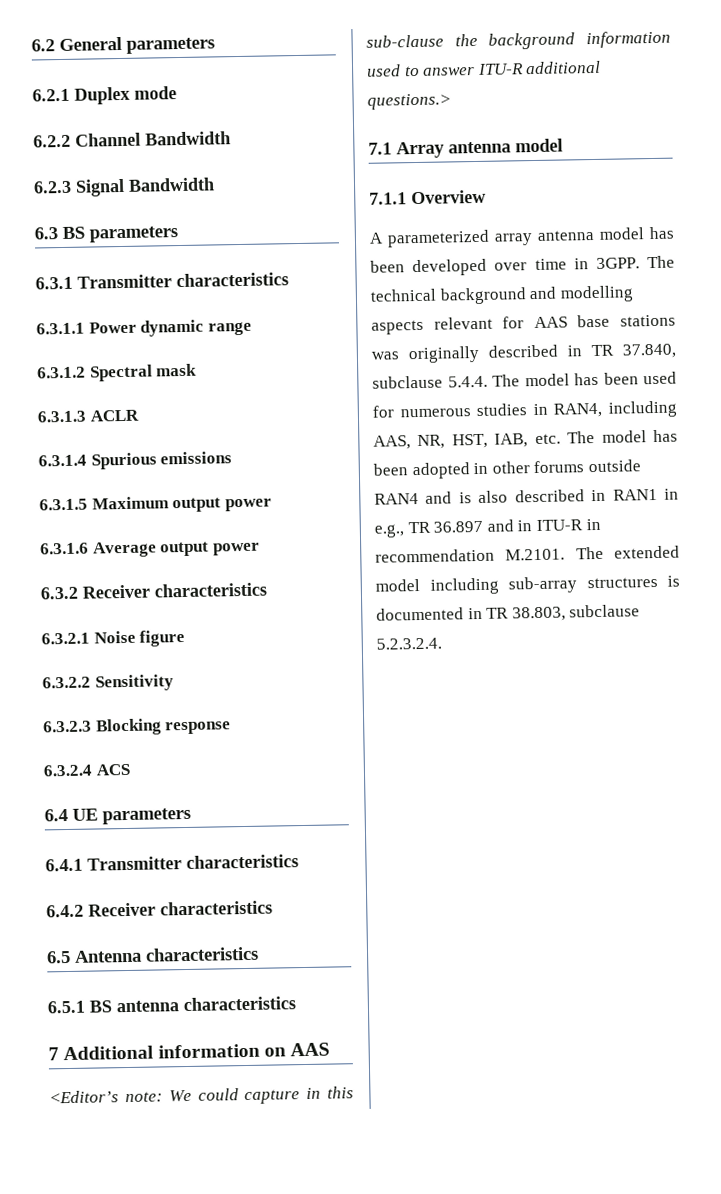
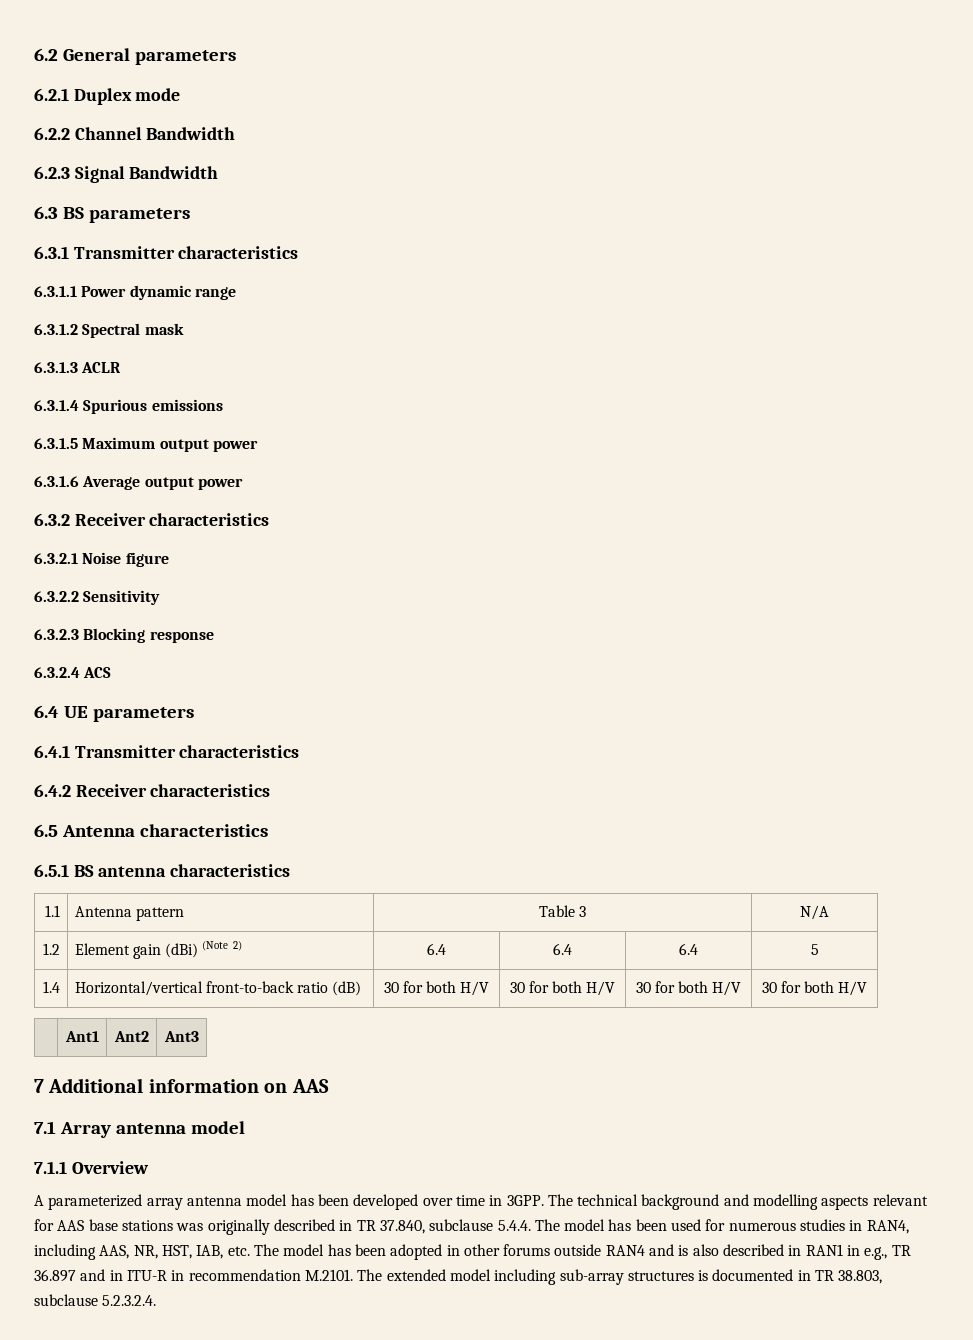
(296, 1004) none -> [45,905,61,917] [74,906,184,921] [538,905,587,917] [800,905,829,920] [43,943,61,955] [74,941,242,959] [427,943,446,955] [553,943,572,955] [679,943,698,955] [810,944,819,955] [43,981,61,993] [74,981,362,996] [383,981,490,996] [509,981,616,996] [635,981,742,996] [761,981,868,996] [64,1031,99,1042] [113,1031,149,1042] [163,1031,199,1042] // 1.1 | Antenna pattern | Table 3 | N/A // 1.2 | Element gain (dBi) (Note 2) | 6.4 | 6.4 | 6.4 | 5 // 1.4 | Horizontal/vertical front-to-back ratio (dB) | 30 for both H/V | 30 for both H/V | 30 for both H/V | 30 for both H/V // | Ant1 | Ant2 | Ant3
[49,1086,354,1105] [366,30,671,50] [366,60,602,77] [367,93,451,110] // <Editor’s note: We could capture in this sub-clause the background information used to answer ITU-R additional questions.> -> (329, 1086) none

